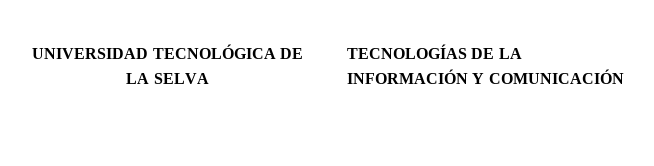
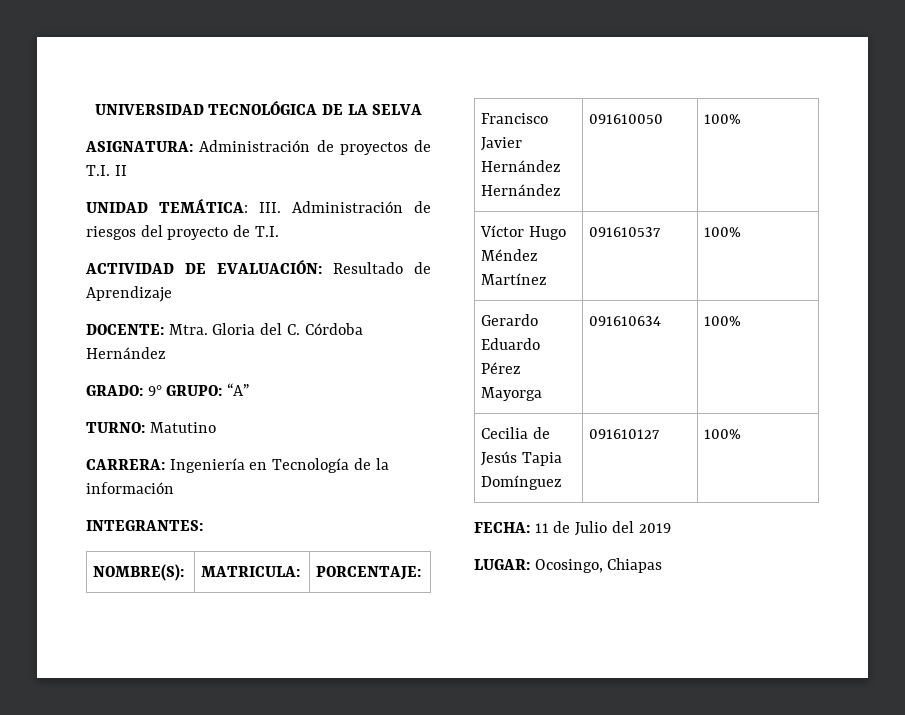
[347,44,522,59] [347,69,624,84] TECNOLOGÍAS DE LA INFORMACIÓN Y COMUNICACIÓN -> [85,140,431,155] [86,165,127,176] [86,198,431,213] [86,225,279,240] [85,259,431,274] [86,286,172,302] [86,323,363,335] [86,347,166,359] [86,383,250,396] [86,422,216,433] [86,458,389,473] [86,482,174,494] [86,520,203,531] [93,564,185,581] [201,566,301,577] [316,566,422,580] [481,113,549,124] [481,137,523,151] [481,160,562,172] [481,184,562,196] [589,114,664,124] [704,114,742,124] [480,225,567,240] [481,249,539,261] [481,273,548,285] [589,227,662,237] [704,227,742,237] [481,314,539,326] [481,338,541,350] [481,362,522,374] [481,387,543,401] [589,316,662,326] [704,316,742,326] [481,427,551,439] [481,451,563,466] [481,475,563,490] [589,429,661,439] [704,429,742,439] [474,521,671,536] [474,558,663,573] ASIGNATURA: Administración de proyectos de T.I. II // UNIDAD TEMÁTICA: III. Administración de riesgos del proyecto de T.I. // ACTIVIDAD DE EVALUACIÓN: Resultado de Aprendizaje // DOCENTE: Mtra. Gloria del C. Córdoba Hernández // GRADO: 9° GRUPO: “A” // TURNO: Matutino // CARRERA: Ingeniería en Tecnología de la información // INTEGRANTES: // NOMBRE(S): | MATRICULA: | PORCENTAJE: // Francisco Javier Hernández Hernández | 091610050 | 100% // Víctor Hugo Méndez Martínez | 091610537 | 100% // Gerardo Eduardo Pérez Mayorga | 091610634 | 100% // Cecilia de Jesús Tapia Domínguez | 091610127 | 100% // FECHA: 11 de Julio del 2019 // LUGAR: Ocosingo, Chiapas

